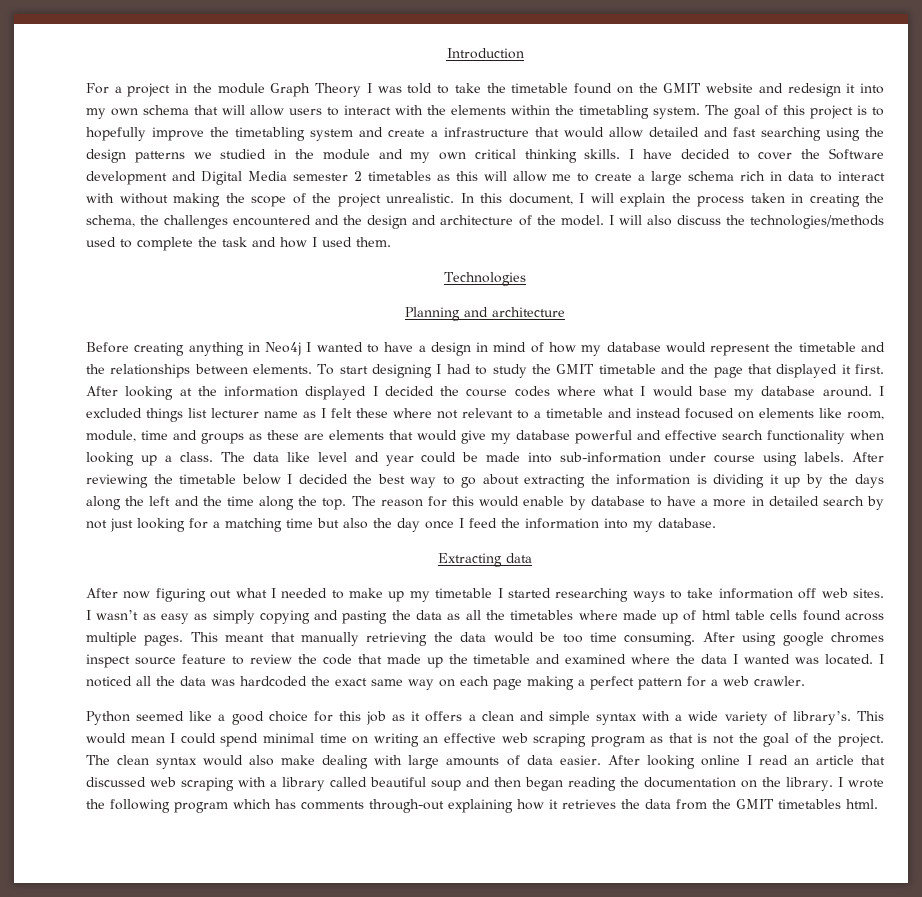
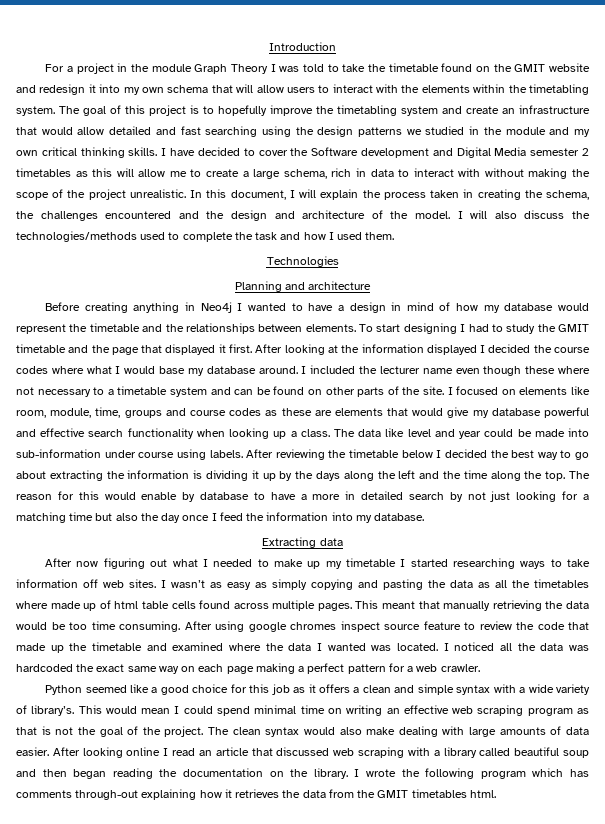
[431,130,438,137] a -> [502,108,515,114] an
[688,171,735,181] schema -> [283,169,327,179] schema,
[86,408,352,422] excluded things list lecturer name as I felt -> [310,365,522,376] included the lecturer name even though
[462,408,513,418] relevant -> [37,389,91,397] necessary
[608,408,681,418] and instead -> [169,386,453,397] system and can be found on other parts of the site. I
[141,430,244,444] time and groups -> [95,407,262,418] time, groups and course codes

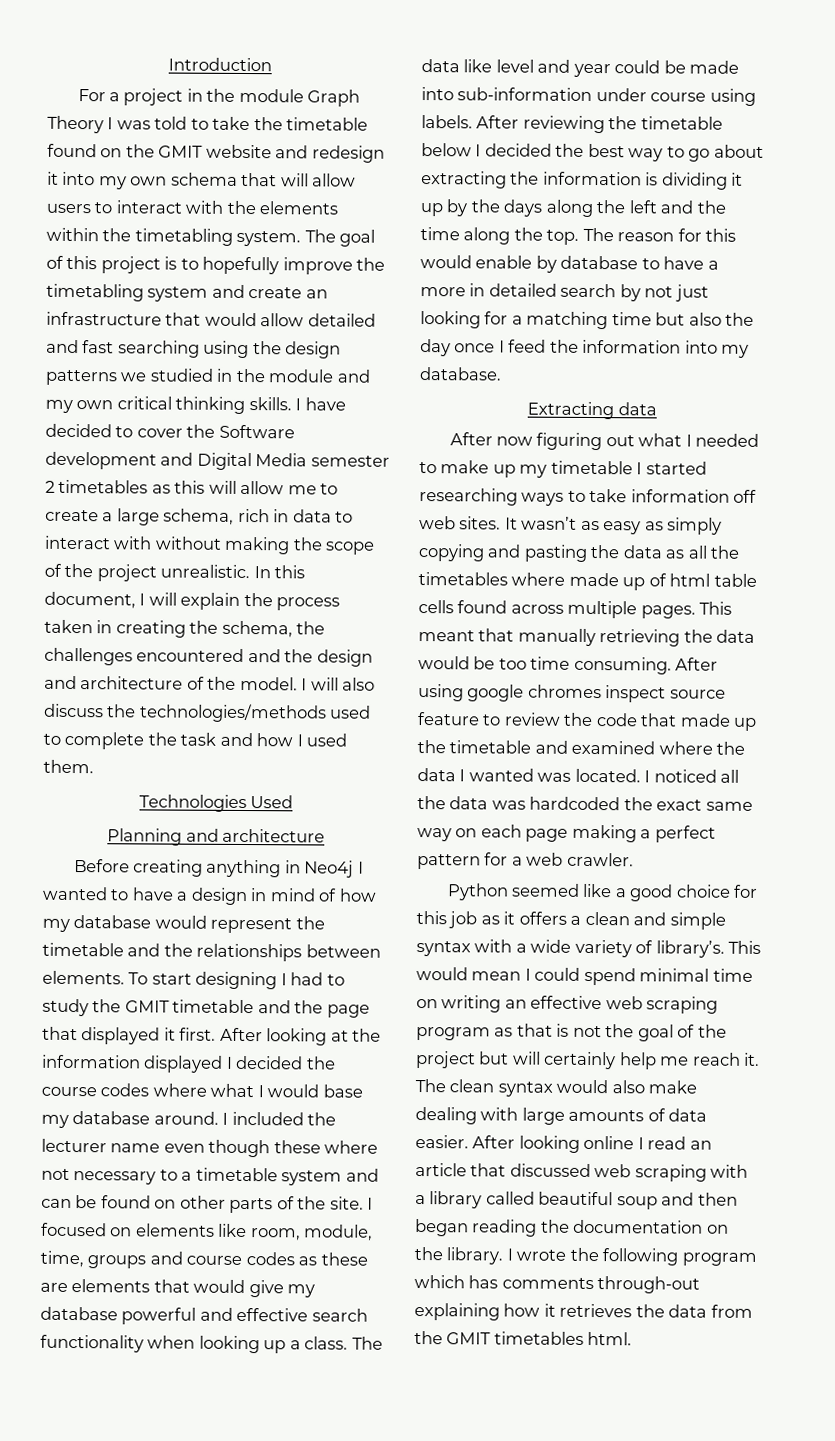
(339, 261) none -> [250,795,294,809] Used
[161,580,166,588] I -> [504,517,518,530] It
[164,726,204,737] project. -> [415,1050,761,1070] project but will certainly help me reach it.

